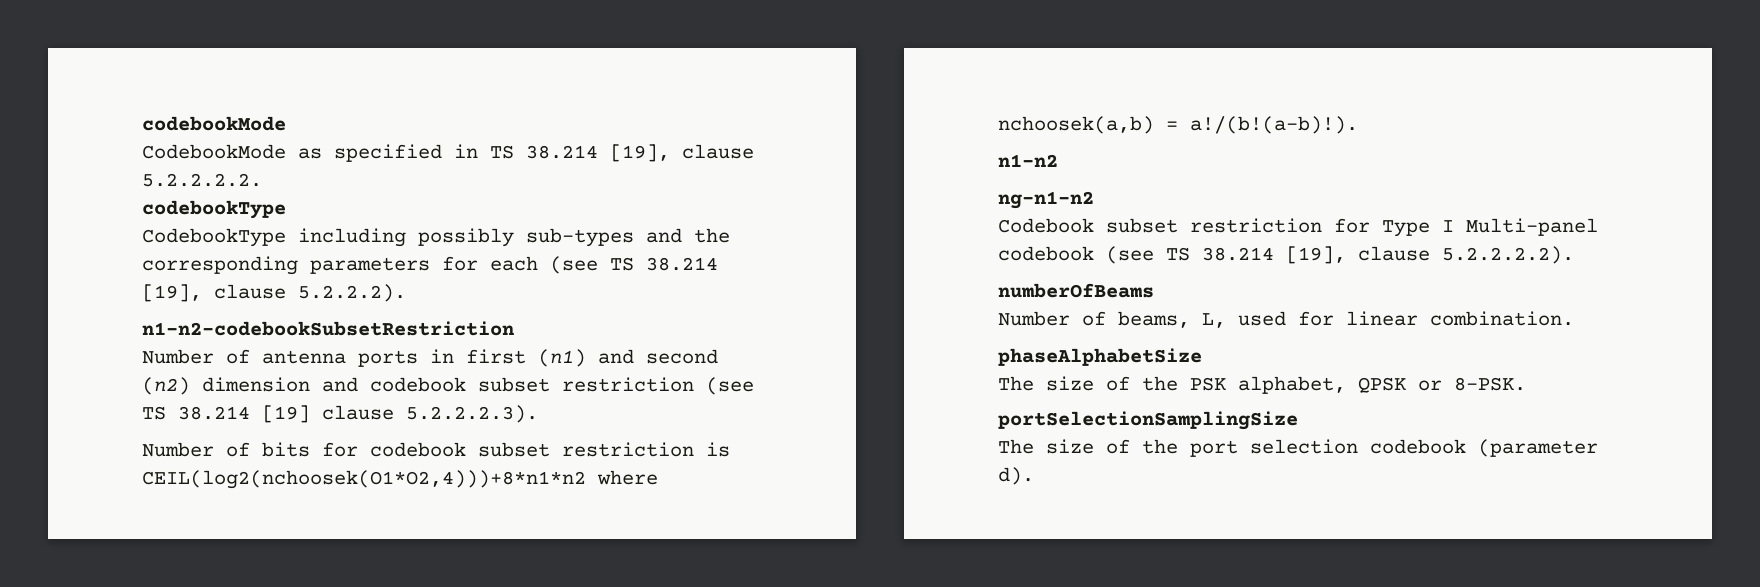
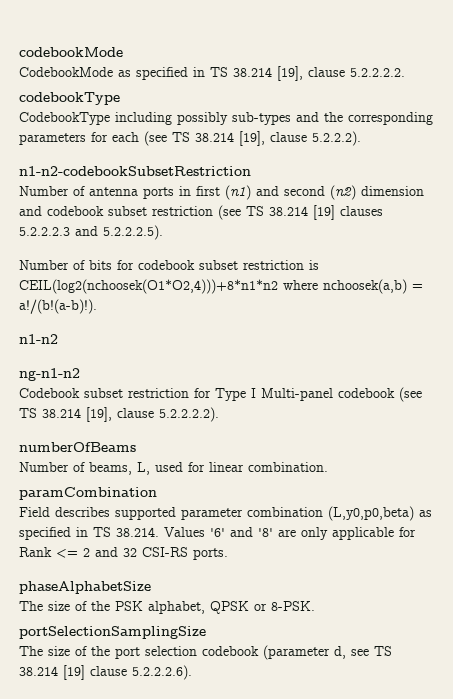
[322,405,538,423] clause 5.2.2.2.3). -> [340,206,383,216] [19,225,163,240] clauses 5.2.2.2.3 and 5.2.2.2.5).
(1574, 318) none -> [19,487,157,500] [19,506,432,521] [19,527,416,540] [19,547,228,560] // paramCombination // Field describes supported parameter combination (L,y0,p0,beta) as specified in TS 38.214. Values '6' and '8' are only applicable for Rank <= 2 and 32 CSI-RS ports.
[998,467,1034,485] d). -> [334,646,392,659] [19,665,192,680] d, see TS 38.214 [19] clause 5.2.2.2.6).

